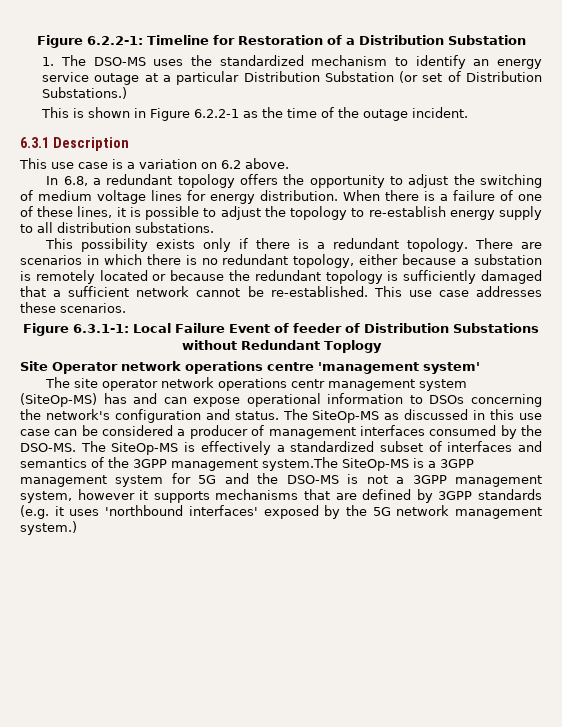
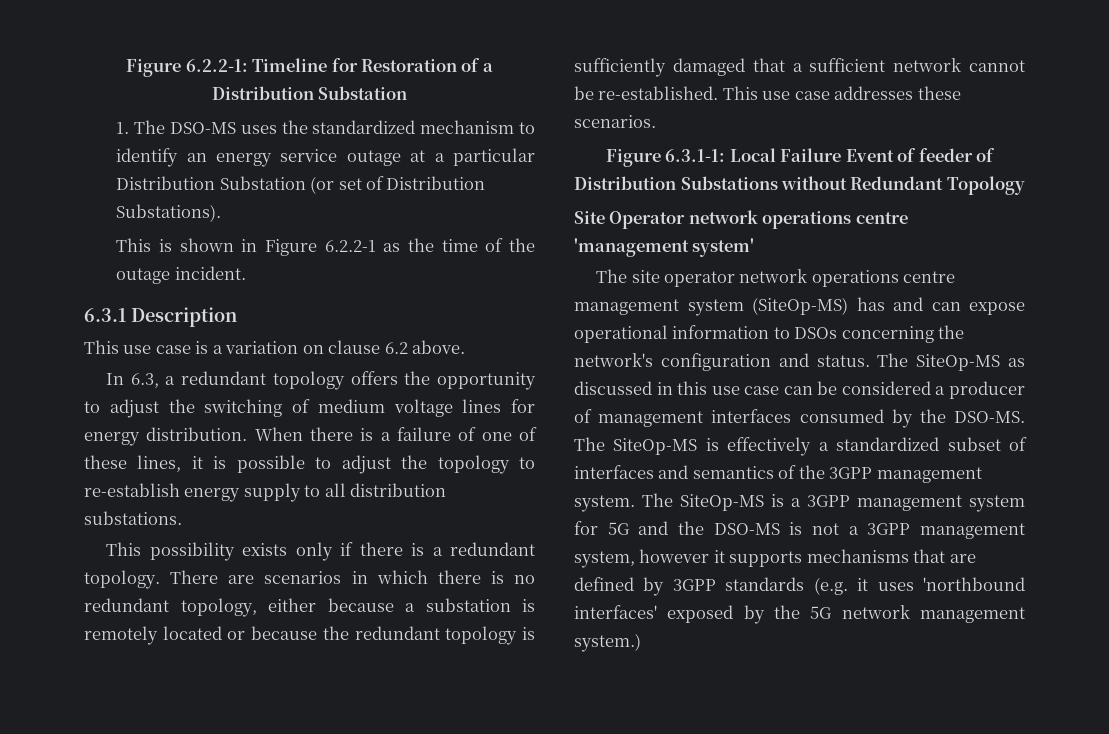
[42,87,128,99] Substations.) -> [116,204,222,222] Substations).
(217, 165) none -> [328,340,381,354] clause
[63,176,88,186] 6.8, -> [130,373,159,388] 6.3,
[323,340,382,353] Toplogy -> [946,176,1025,195] Topology
[291,379,326,388] centr -> [903,271,956,283] centre
[262,457,338,471] system.The -> [574,493,673,512] system. The

